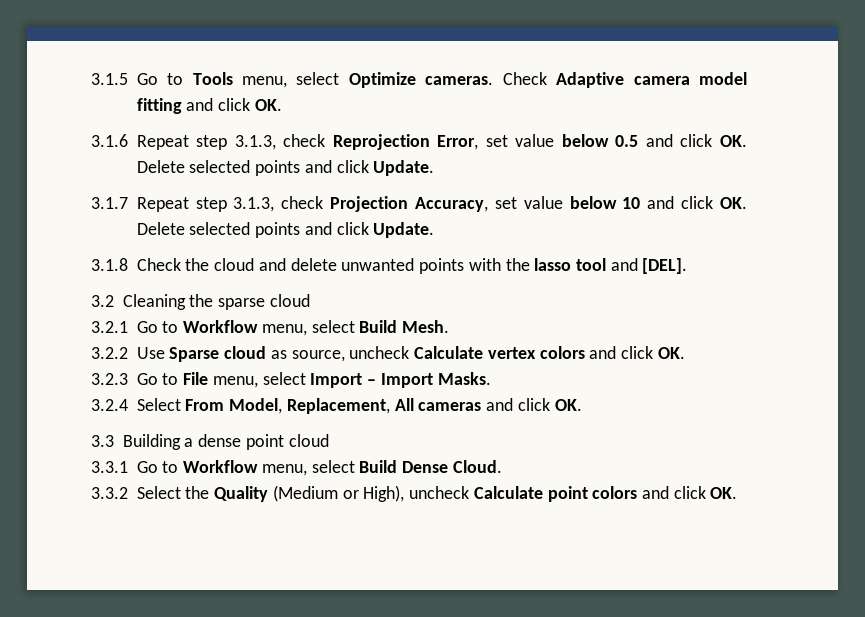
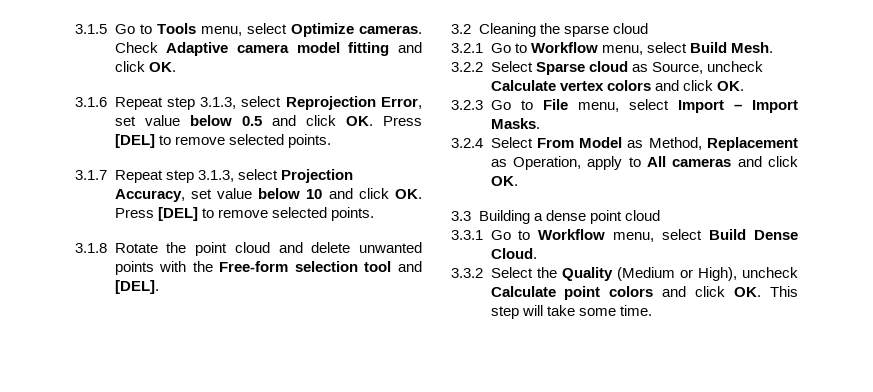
[283,134,326,147] check -> [241,96,282,107] select
[136,160,435,176] Delete selected points and click Update. -> [383,116,422,126] [114,134,331,148] Press [DEL] to remove selected points.
[281,196,324,209] check -> [237,169,278,180] select
[136,222,435,238] [91,258,210,271] Delete selected points and click Update. // 3.1.8 Check the -> [114,207,374,221] [75,242,227,256] Press [DEL] to remove selected points. // 3.1.8 Rotate the point
[534,258,572,271] lasso -> [219,261,358,272] Free-form selection
[136,347,165,359] Use -> [490,61,533,72] Select
[291,350,345,362] source, -> [651,62,703,74] Source,
[229,398,390,414] Model, Replacement, -> [579,137,798,151] [490,156,641,170] Model as Method, Replacement as Operation, apply to
(738, 493) none -> [770,286,798,297] [490,305,652,319] This step will take some time.

